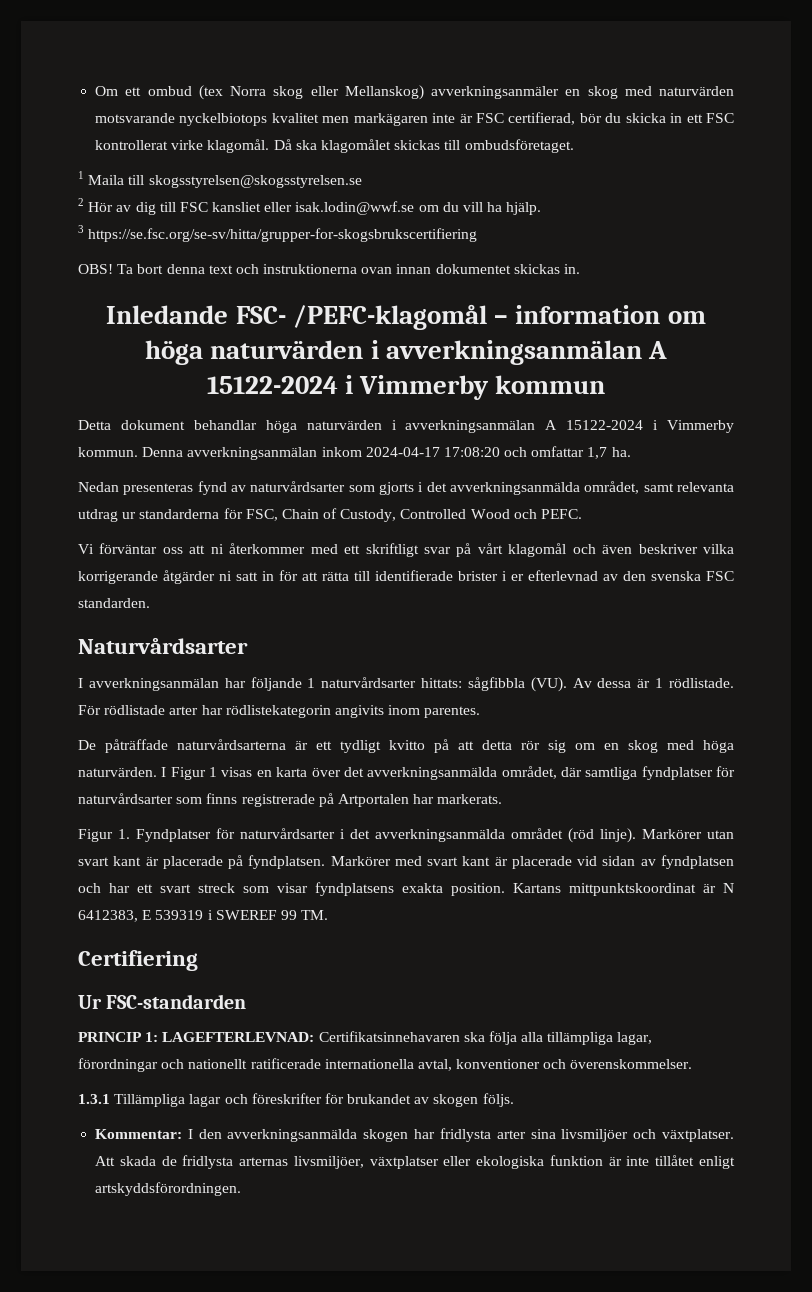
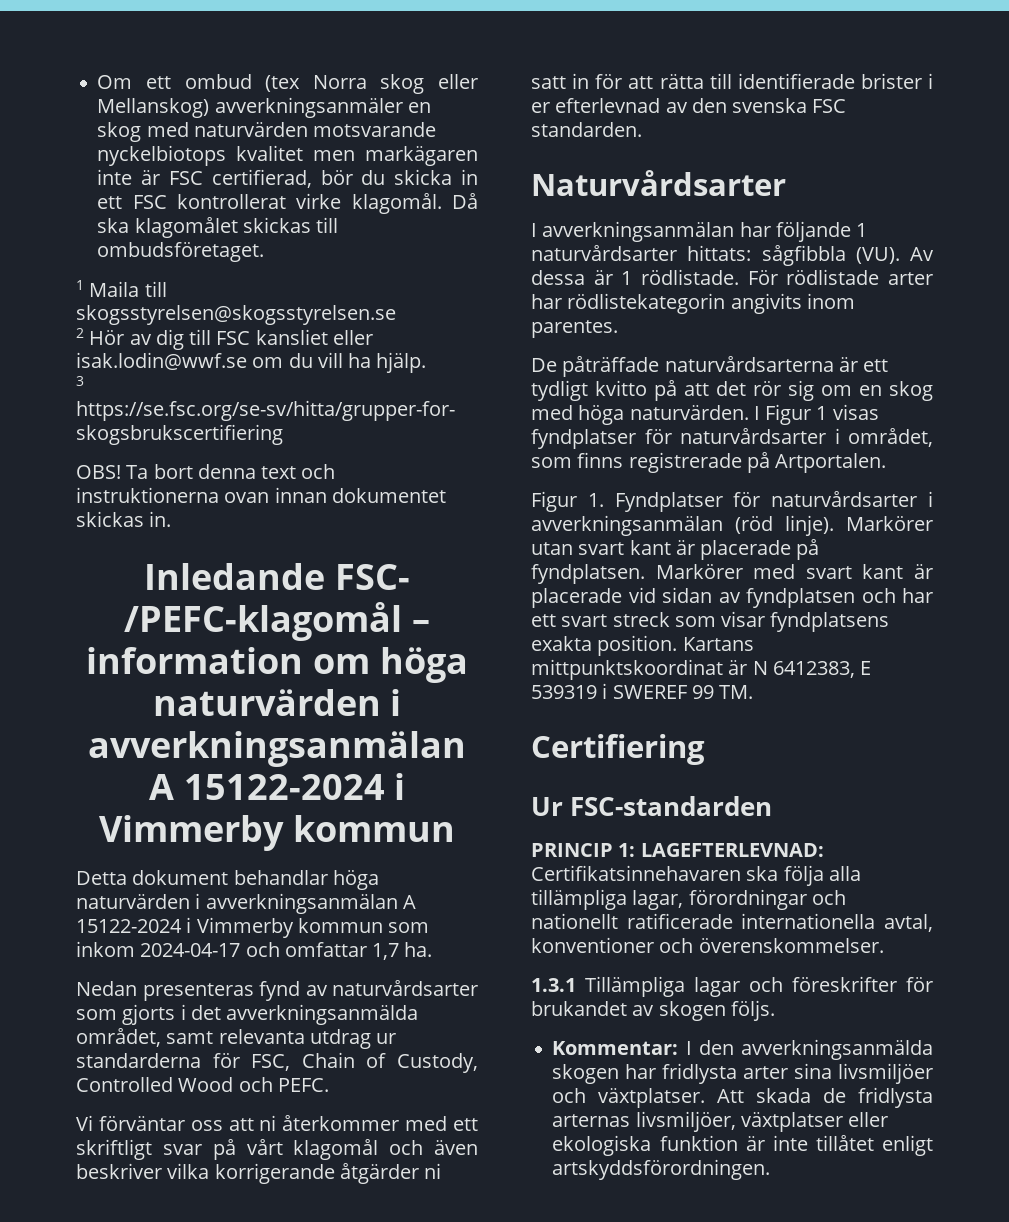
[78,447,318,460] kommun. Denna avverkningsanmälan -> [297,918,430,933] kommun som
[443,447,500,457] 17:08:20 -> (241, 950) none
[482,740,512,750] detta -> [716,381,746,396] det
[256,766,638,780] en karta över det avverkningsanmälda området, där samtliga -> (879, 412) none
(173, 798) none -> [834,428,933,447] i området,
[337,794,503,807] Artportalen har markerats. -> [775,453,887,473] Artportalen.
[350,828,563,842] det avverkningsanmälda området -> [531,515,723,536] avverkningsanmälan

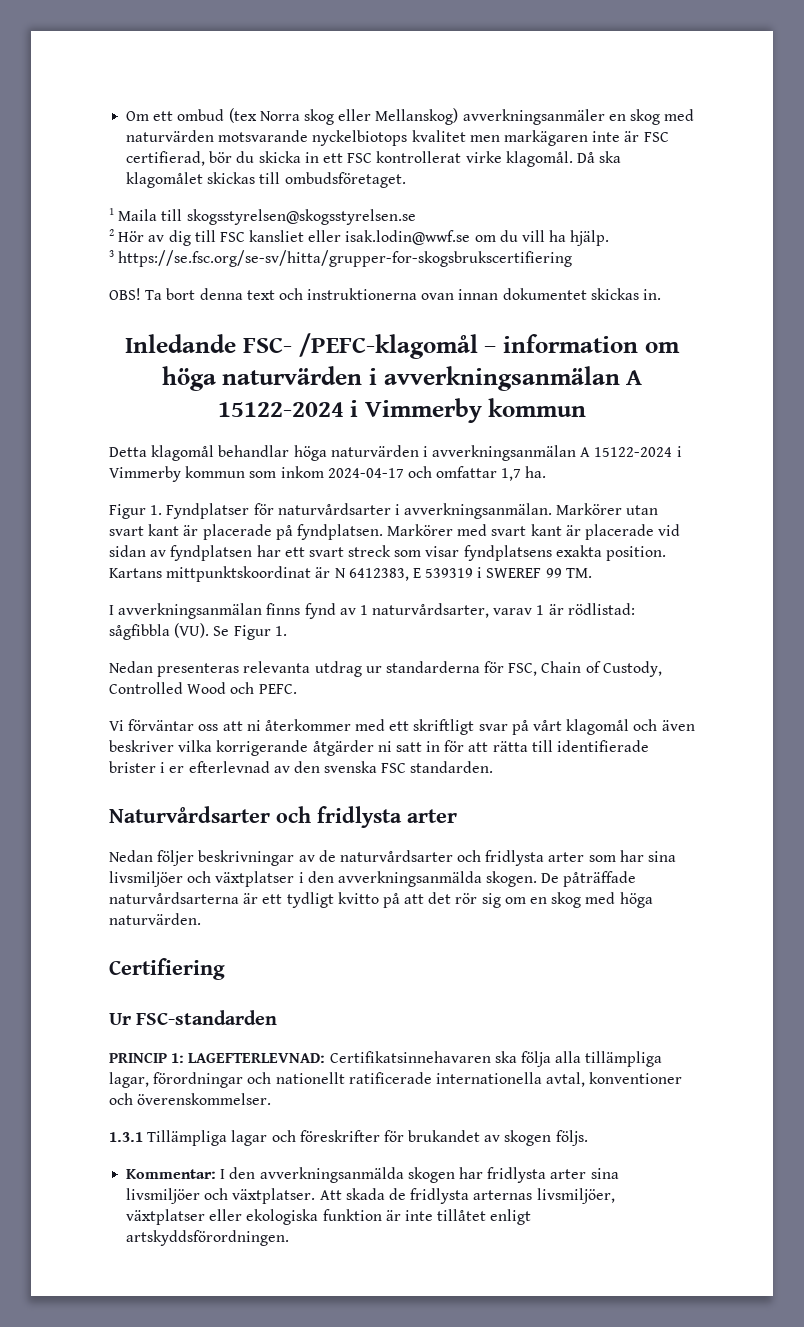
[132,870,229,885] dokument -> [151,445,215,461] klagomål
[76,980,478,1001] [76,1004,419,1025] [76,1028,214,1047] Nedan presenteras fynd av naturvårdsarter som gjorts i det avverkningsanmälda området, samt -> [109,503,659,519] [109,524,681,540] [109,545,667,561] [109,566,592,582] [109,603,635,619] [109,623,287,640] [109,661,240,677] Figur 1. Fyndplatser för naturvårdsarter i avverkningsanmälan. Markörer utan svart kant är placerade på fyndplatsen. Markörer med svart kant är placerade vid sidan av fyndplatsen har ett svart streck som visar fyndplatsens exakta position. Kartans mittpunktskoordinat är N 6412383, E 539319 i SWEREF 99 TM. // I avverkningsanmälan finns fynd av 1 naturvårdsarter, varav 1 är rödlistad: sågfibbla (VU). Se Figur 1. // Nedan presenteras
[531,221,868,242] [531,245,934,266] [531,269,933,285] [531,293,855,314] [531,320,618,338] // I avverkningsanmälan har följande 1 naturvårdsarter hittats: sågfibbla (VU). Av dessa är 1 rödlistade. För rödlistade arter har rödlistekategorin angivits inom parentes. // -> [276,806,457,828] [109,850,677,866] [109,871,538,887] och fridlysta arter // Nedan följer beskrivningar av de naturvårdsarter och fridlysta arter som har sina livsmiljöer och växtplatser i den avverkningsanmälda skogen.
[753,404,879,425] [531,428,933,449] [531,452,887,473] [531,491,933,512] [531,515,933,536] [531,539,820,560] [531,564,934,584] [531,587,933,608] [531,611,890,632] [531,635,754,656] [531,659,872,680] [531,683,754,699] I Figur 1 visas fyndplatser för naturvårdsarter i området, som finns registrerade på Artportalen. // Figur 1. Fyndplatser för naturvårdsarter i avverkningsanmälan (röd linje). Markörer utan svart kant är placerade på fyndplatsen. Markörer med svart kant är placerade vid sidan av fyndplatsen och har ett svart streck som visar fyndplatsens exakta position. Kartans mittpunktskoordinat är N 6412383, E 539319 i SWEREF 99 TM. -> (201, 919) none

